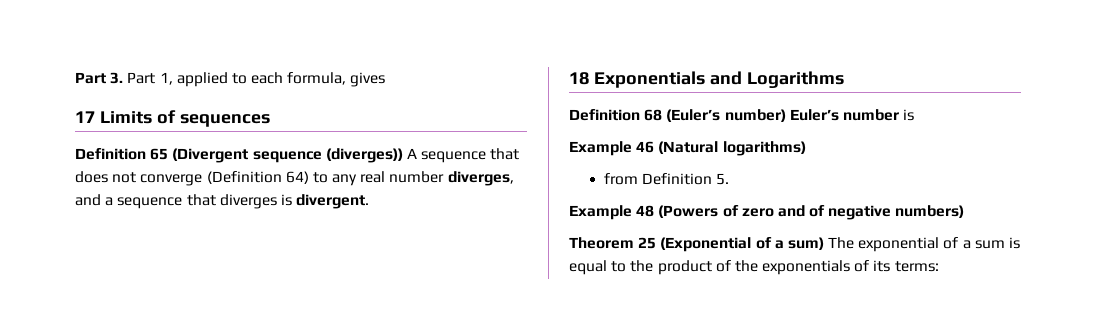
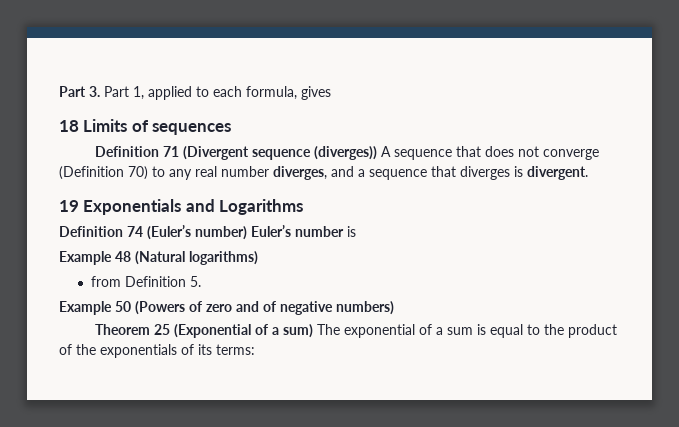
[75,111,95,123] 17 -> [59,120,79,132] 18
[150,148,169,160] 65 -> [163,146,180,157] 71
[285,171,309,184] 64) -> [128,166,148,180] 70)
[569,72,589,85] 18 -> [59,200,79,212] 19
[644,109,663,121] 68 -> [127,226,143,237] 74
[636,141,655,153] 46 -> [115,251,131,262] 48
[636,205,655,217] 48 -> [115,301,131,312] 50

